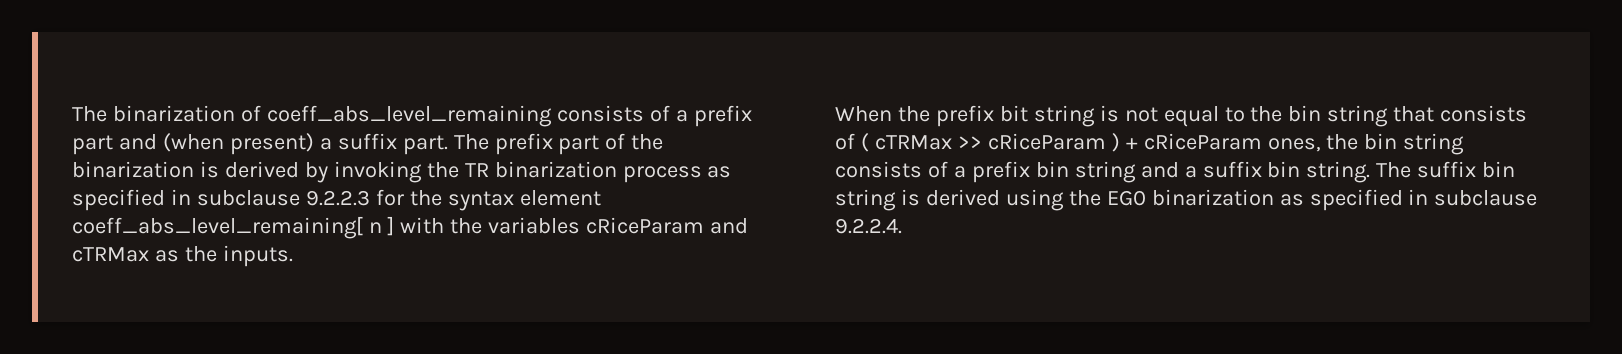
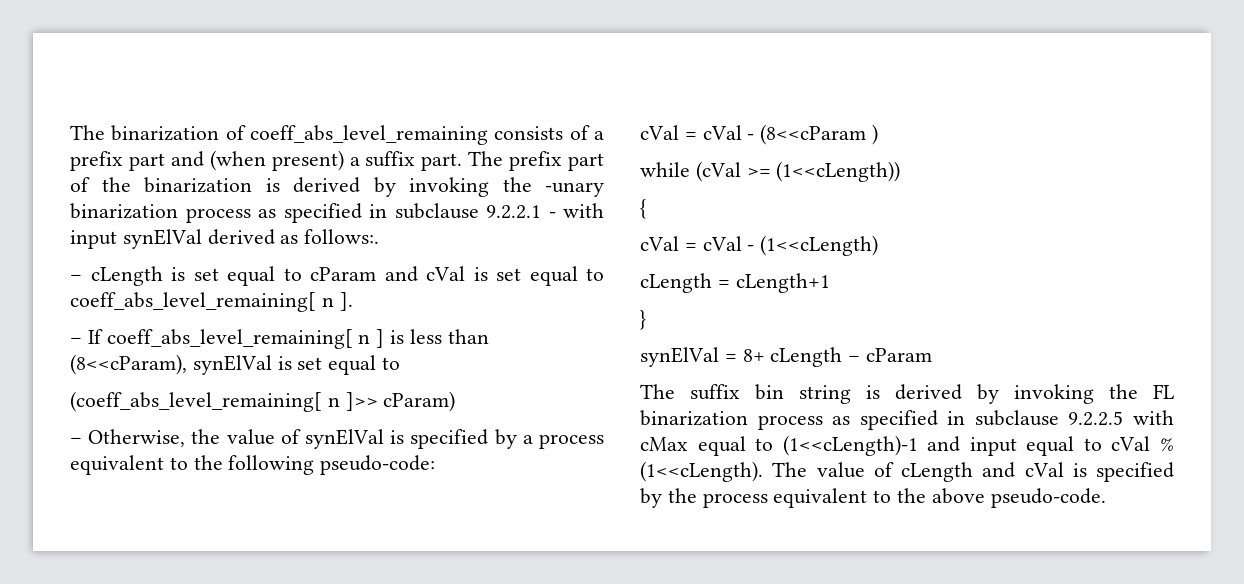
[464,161,732,183] [72,189,601,211] [72,216,748,239] [72,245,293,267] [835,105,1528,127] [835,133,1465,155] [835,161,1371,183] TR binarization process as specified in subclause 9.2.2.3 for the syntax element coeff_abs_level_remaining[ n ] with the variables cRiceParam and cTRMax as the inputs. // When the prefix bit string is not equal to the bin string that consists of ( cTRMax >> cRiceParam ) + cRiceParam ones, the bin string consists of a prefix bin string and a suffix bin string. -> [545,182,604,197] [70,203,604,223] [70,229,380,249] [70,266,604,286] [70,292,353,312] [70,329,489,349] [70,354,401,375] [70,391,456,412] [70,429,604,449] [70,455,436,475] [640,124,879,145] [640,161,901,182] [640,199,646,219] [640,235,879,256] [640,273,830,293] [640,310,646,330] [640,347,933,367] -unary binarization process as specified in subclause 9.2.2.1 - with input synElVal derived as follows:. // – cLength is set equal to cParam and cVal is set equal to coeff_abs_level_remaining[ n ]. // – If coeff_abs_level_remaining[ n ] is less than (8<<cParam), synElVal is set equal to // (coeff_abs_level_remaining[ n ]>> cParam) // – Otherwise, the value of synElVal is specified by a process equivalent to the following pseudo-code: // cVal = cVal - (8<<cParam ) // while (cVal >= (1<<cLength)) // { // cVal = cVal - (1<<cLength) // cLength = cLength+1 // } // synElVal = 8+ cLength – cParam //
[1005,189,1538,211] [835,218,902,234] using the EG0 binarization as specified in subclause 9.2.2.4. -> [977,384,1174,404] [640,410,1174,430] [640,435,1174,456] [640,461,1174,482] [640,488,1106,508] by invoking the FL binarization process as specified in subclause 9.2.2.5 with cMax equal to (1<<cLength)-1 and input equal to cVal % (1<<cLength). The value of cLength and cVal is specified by the process equivalent to the above pseudo-code.

